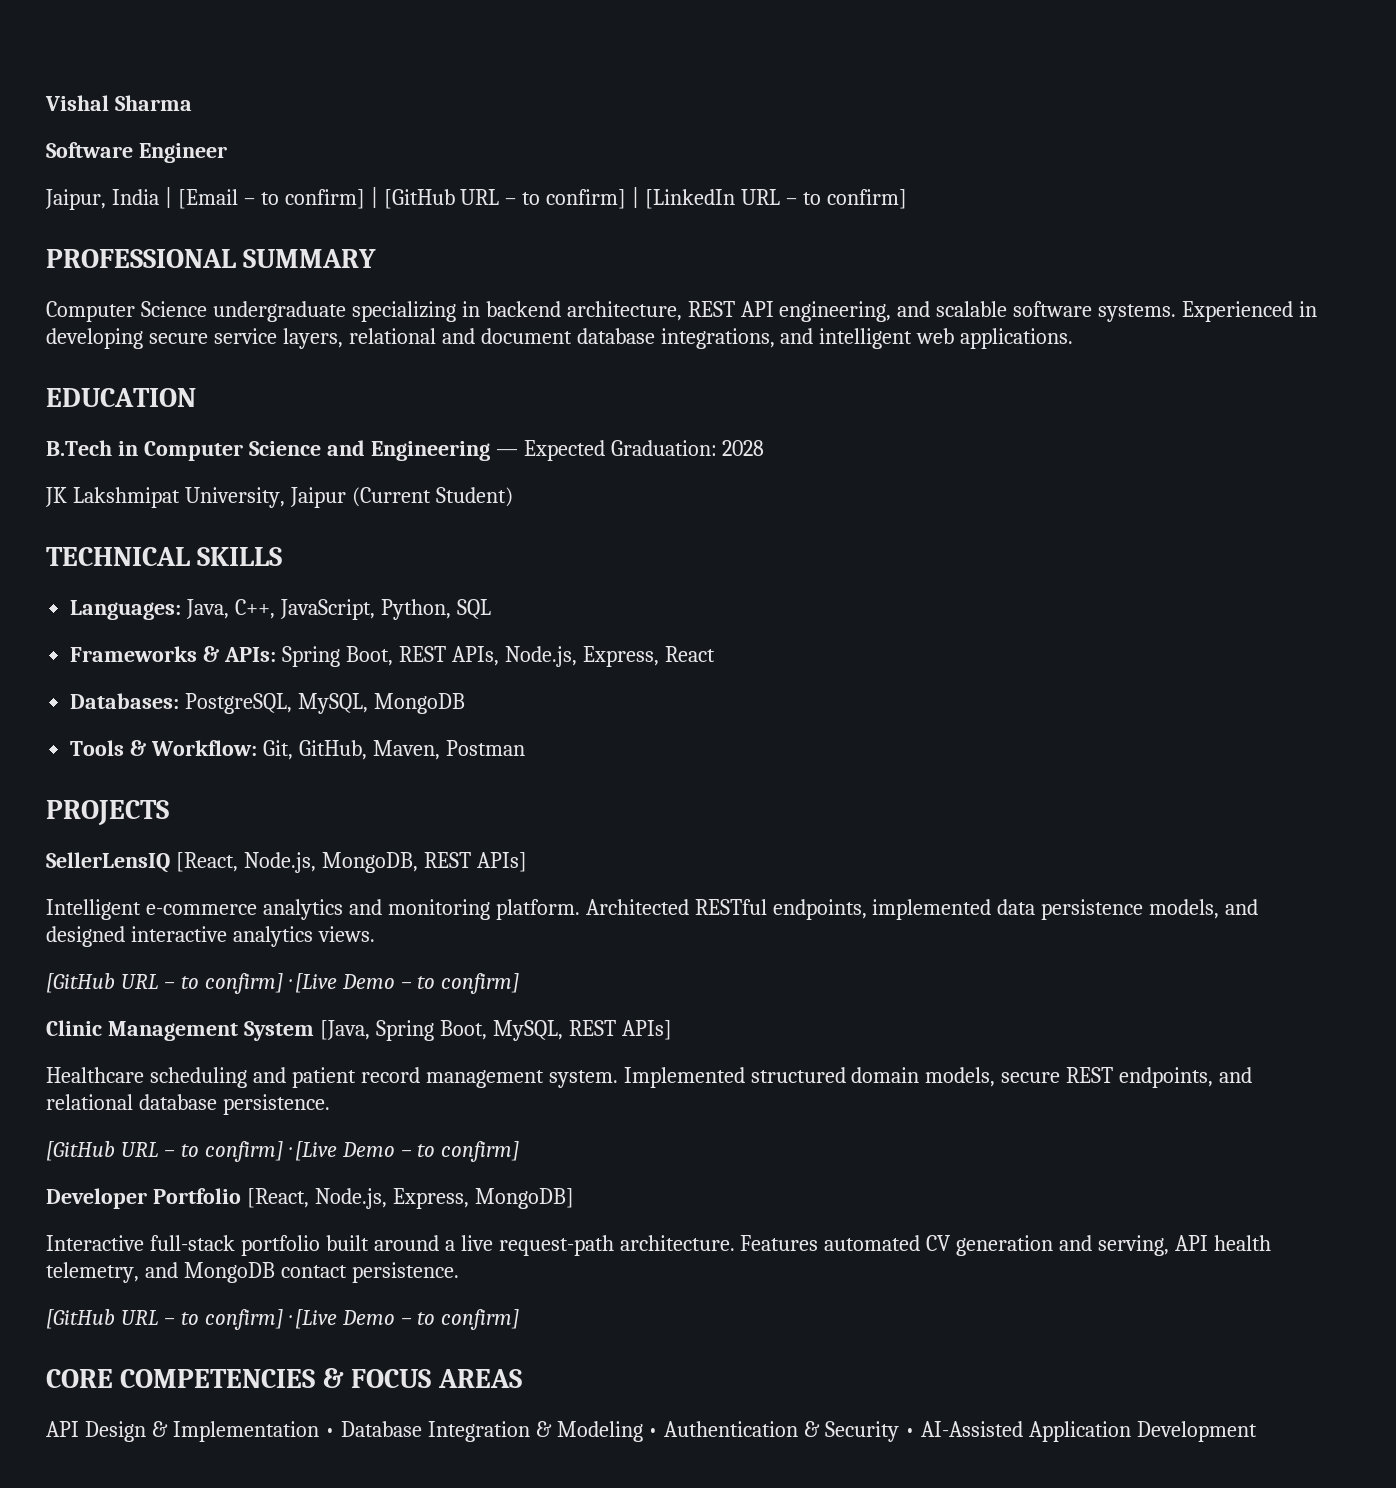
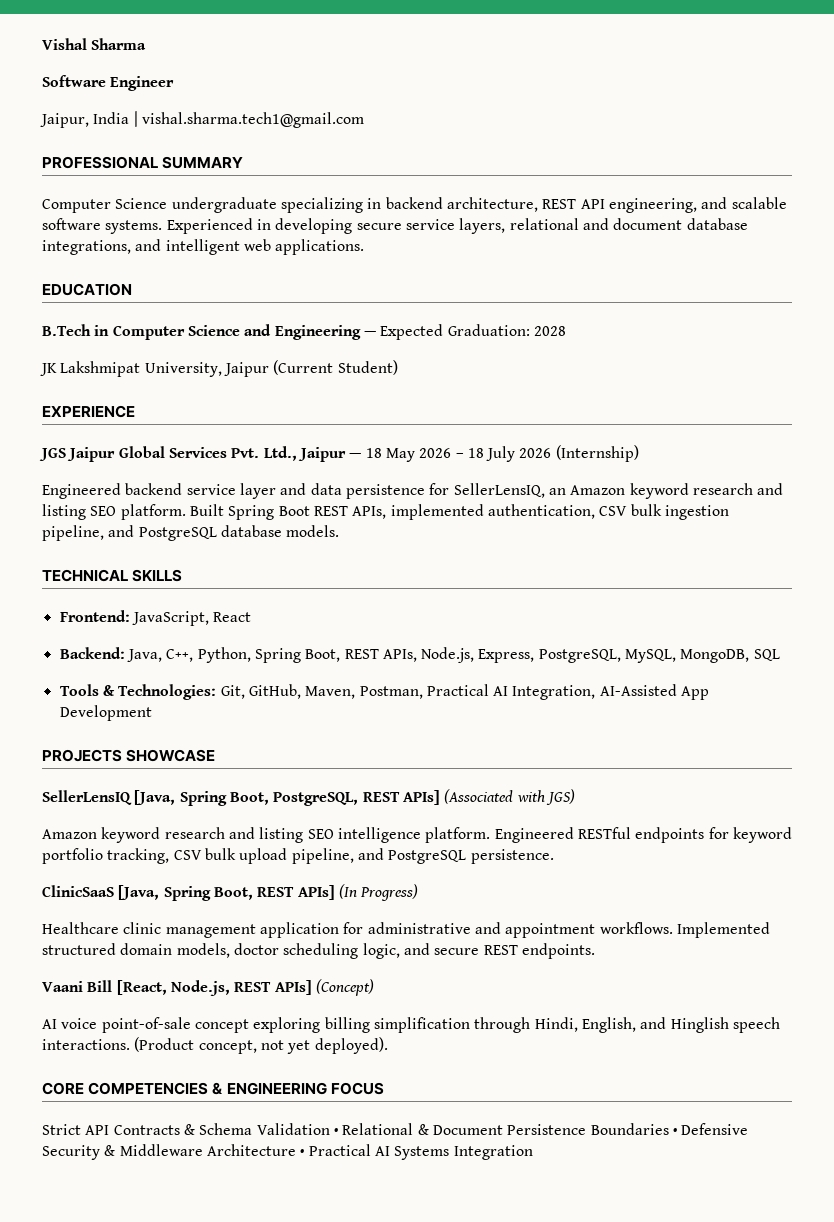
[177,187,907,209] [Email – to confirm] | [GitHub URL – to confirm] | [LinkedIn URL – to confirm] -> [141,112,364,128] vishal.sharma.tech1@gmail.com
[46,547,283,566] [70,599,491,620] [70,646,277,662] TECHNICAL SKILLS // Languages: Java, C++, JavaScript, Python, SQL // Frameworks & APIs: -> [42,405,135,418] [39,445,639,462] [42,483,784,499] [42,504,729,520] [42,525,340,541] [42,569,183,582] [59,610,252,626] [59,647,251,663] EXPERIENCE // JGS Jaipur Global Services Pvt. Ltd., Jaipur — 18 May 2026 – 18 July 2026 (Internship) // Engineered backend service layer and data persistence for SellerLensIQ, an Amazon keyword research and listing SEO platform. Built Spring Boot REST APIs, implemented authentication, CSV bulk ingestion pipeline, and PostgreSQL database models. // TECHNICAL SKILLS // Frontend: JavaScript, React // Backend: Java, C++, Python,
[664,646,715,662] [70,693,466,714] React // Databases: PostgreSQL, MySQL, MongoDB -> [538,649,780,663] PostgreSQL, MySQL, MongoDB, SQL
[151,740,258,756] Workflow: -> [118,684,217,700] Technologies:
[445,740,525,756] Postman -> [359,684,710,700] [59,705,152,721] Postman, Practical AI Integration, AI-Assisted App Development
(169, 813) none -> [126,749,216,762] SHOWCASE
[175,852,527,873] [46,899,1259,920] [46,926,375,947] [46,973,520,994] [46,1020,672,1041] [46,1067,1253,1088] [46,1094,330,1115] [46,1141,520,1162] [46,1188,574,1209] [46,1235,1272,1256] [46,1262,459,1283] [46,1309,520,1330] [React, Node.js, MongoDB, REST APIs] // Intelligent e-commerce analytics and monitoring platform. Architected RESTful endpoints, implemented data persistence models, and designed interactive analytics views. // [GitHub URL – to confirm] · [Live Demo – to confirm] // Clinic Management System [Java, Spring Boot, MySQL, REST APIs] // Healthcare scheduling and patient record management system. Implemented structured domain models, secure REST endpoints, and relational database persistence. // [GitHub URL – to confirm] · [Live Demo – to confirm] // Developer Portfolio [React, Node.js, Express, MongoDB] // Interactive full-stack portfolio built around a live request-path architecture. Features automated CV generation and serving, API health telemetry, and MongoDB contact persistence. // [GitHub URL – to confirm] · [Live Demo – to confirm] -> [134,789,575,806] [42,827,792,843] [42,848,554,864] [42,884,419,901] [42,922,770,938] [42,943,595,959] [42,979,374,996] [42,1017,780,1033] [42,1037,388,1054] [Java, Spring Boot, PostgreSQL, REST APIs] (Associated with JGS) // Amazon keyword research and listing SEO intelligence platform. Engineered RESTful endpoints for keyword portfolio tracking, CSV bulk upload pipeline, and PostgreSQL persistence. // ClinicSaaS [Java, Spring Boot, REST APIs] (In Progress) // Healthcare clinic management application for administrative and appointment workflows. Implemented structured domain models, doctor scheduling logic, and secure REST endpoints. // Vaani Bill [React, Node.js, REST APIs] (Concept) // AI voice point-of-sale concept exploring billing simplification through Hindi, English, and Hinglish speech interactions. (Product concept, not yet deployed).
(344, 1378) none -> [226,1082,327,1095] ENGINEERING
[437,1369,522,1388] [46,1421,1258,1442] AREAS // API Design & Implementation • Database Integration & Modeling • Authentication & Security • AI-Assisted Application Development -> [42,1123,749,1135] [42,1144,533,1160] // Strict API Contracts & Schema Validation • Relational & Document Persistence Boundaries • Defensive Security & Middleware Architecture • Practical AI Systems Integration

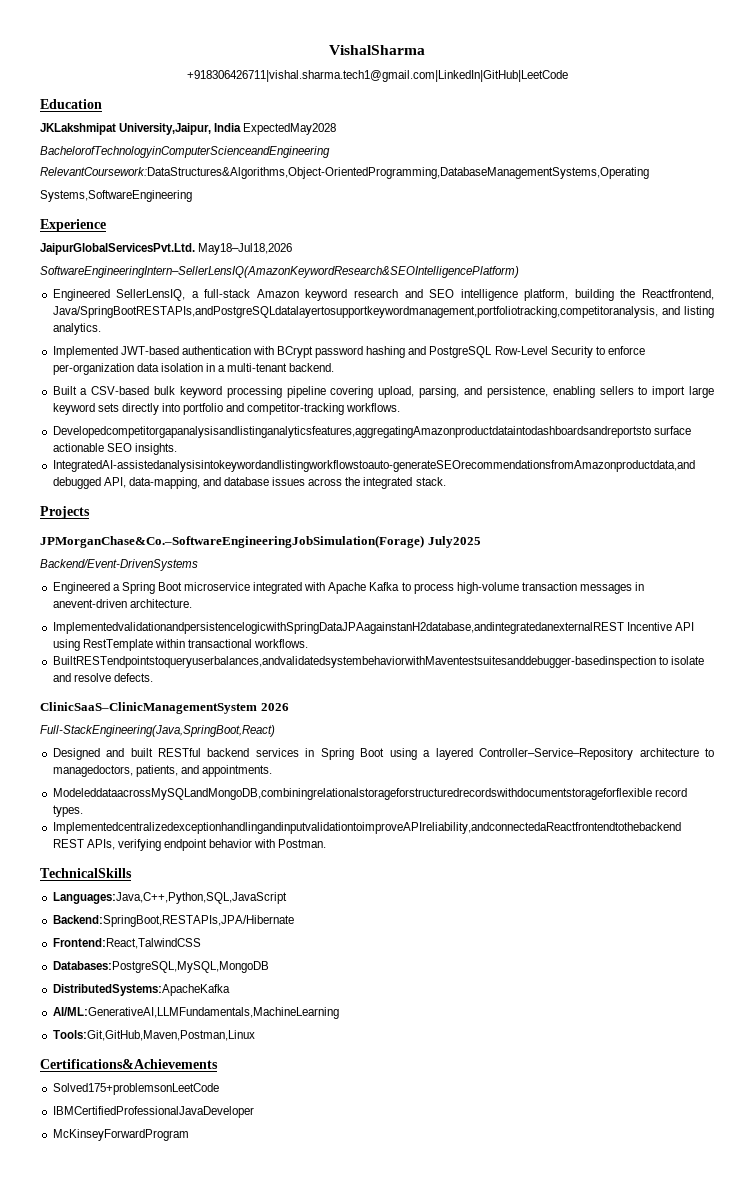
[42,38,147,50] [42,75,175,91] [40,111,364,128] [42,156,244,169] [42,197,787,213] [42,218,748,234] [42,239,365,255] [42,283,132,296] [42,324,566,340] [40,360,398,377] [42,405,135,418] [39,445,639,462] [42,483,784,499] [42,504,729,520] [42,525,340,541] [42,569,183,582] [59,610,252,626] [59,647,780,663] [59,684,710,700] [59,705,152,721] [42,749,216,762] [42,789,575,806] [42,827,792,843] [42,848,554,864] [42,884,419,901] [42,922,770,938] [42,943,595,959] [42,979,374,996] [42,1017,780,1033] [42,1037,388,1054] [42,1082,384,1095] [42,1123,749,1135] [42,1144,533,1160] Vishal Sharma // Software Engineer // Jaipur, India | vishal.sharma.tech1@gmail.com // PROFESSIONAL SUMMARY // Computer Science undergraduate specializing in backend architecture, REST API engineering, and scalable software systems. Experienced in developing secure service layers, relational and document database integrations, and intelligent web applications. // EDUCATION // B.Tech in Computer Science and Engineering — Expected Graduation: 2028 // JK Lakshmipat University, Jaipur (Current Student) // EXPERIENCE // JGS Jaipur Global Services Pvt. Ltd., Jaipur — 18 May 2026 – 18 July 2026 (Internship) // Engineered backend service layer and data persistence for SellerLensIQ, an Amazon keyword research and listing SEO platform. Built Spring Boot REST APIs, implemented authentication, CSV bulk ingestion pipeline, and PostgreSQL database models. // TECHNICAL SKILLS // Frontend: JavaScript, React // Backend: Java, C++, Python, Spring Boot, REST APIs, Node.js, Express, PostgreSQL, MySQL, MongoDB, SQL // Tools & Technologies: Git, GitHub, Maven, Postman, Practical AI Integration, AI-Assisted App Development // PROJECTS SHOWCASE // SellerLensIQ [Java, Spring Boot, PostgreSQL, REST APIs] (Associated with JGS) // Amazon keyword research and listing SEO intelligence platform. Engineered RESTful endpoints for keyword portfolio tracking, CSV bulk upload pipeline, and PostgreSQL persistence. // ClinicSaaS [Java, Spring Boot, REST APIs] (In Progress) // Healthcare clinic management application for administrative and appointment workflows. Implemented structured domain models, doctor scheduling logic, and secure REST endpoints. // Vaani Bill [React, Node.js, REST APIs] (Concept) // AI voice point-of-sale concept exploring billing simplification through Hindi, English, and Hinglish speech interactions. (Product concept, not yet deployed). // CORE COMPETENCIES & ENGINEERING FOCUS // Strict API Contracts & Schema Validation • Relational & Document Persistence Boundaries • Defensive Security & Middleware Architecture • Practical AI Systems Integration -> [329,45,425,55] [186,70,568,82] [40,99,102,109] [40,123,337,135] [40,146,330,158] [40,167,649,179] [40,190,192,202] [40,219,106,232] [40,243,293,255] [40,266,519,278] [52,289,714,301] [52,306,714,318] [52,323,101,335] [52,346,645,358] [52,363,335,375] [52,386,715,398] [52,403,401,415] [52,426,691,438] [52,443,177,455] [52,460,695,472] [52,477,446,489] [40,506,90,519] [40,535,481,548] [40,559,198,571] [52,582,645,594] [52,599,192,608] [52,622,694,634] [52,639,309,651] [52,656,704,668] [52,673,153,682] [40,702,289,714] [40,725,275,737] [52,748,714,760] [52,765,272,777] [52,788,687,800] [52,805,83,817] [52,822,681,834] [52,839,327,851] [40,868,132,878] [52,892,287,904] [52,915,294,927] [52,938,201,949] [52,961,269,973] [52,984,230,996] [52,1007,339,1019] [52,1030,255,1041] [40,1059,218,1069] [52,1083,219,1095] [52,1106,254,1118] [52,1129,189,1141] VishalSharma // +918306426711|vishal.sharma.tech1@gmail.com|LinkedIn|GitHub|LeetCode // Education // JKLakshmipat University,Jaipur, India ExpectedMay2028 // BachelorofTechnologyinComputerScienceandEngineering // RelevantCoursework:DataStructures&Algorithms,Object-OrientedProgramming,DatabaseManagementSystems,Operating // Systems,SoftwareEngineering // Experience // JaipurGlobalServicesPvt.Ltd. May18–Jul18,2026 // SoftwareEngineeringIntern–SellerLensIQ(AmazonKeywordResearch&SEOIntelligencePlatform) // Engineered SellerLensIQ, a full-stack Amazon keyword research and SEO intelligence platform, building the Reactfrontend, Java/SpringBootRESTAPIs,andPostgreSQLdatalayertosupportkeywordmanagement,portfoliotracking,competitoranalysis, and listing analytics. // Implemented JWT-based authentication with BCrypt password hashing and PostgreSQL Row-Level Security to enforce per-organization data isolation in a multi-tenant backend. // Built a CSV-based bulk keyword processing pipeline covering upload, parsing, and persistence, enabling sellers to import large keyword sets directly into portfolio and competitor-tracking workflows. // Developedcompetitorgapanalysisandlistinganalyticsfeatures,aggregatingAmazonproductdataintodashboardsandreportsto surface actionable SEO insights. // IntegratedAI-assistedanalysisintokeywordandlistingworkflowstoauto-generateSEOrecommendationsfromAmazonproductdata,and debugged API, data-mapping, and database issues across the integrated stack. // Projects // JPMorganChase&Co.–SoftwareEngineeringJobSimulation(Forage) July2025 // Backend/Event-DrivenSystems // Engineered a Spring Boot microservice integrated with Apache Kafka to process high-volume transaction messages in anevent-driven architecture. // ImplementedvalidationandpersistencelogicwithSpringDataJPAagainstanH2database,andintegratedanexternalREST Incentive API using RestTemplate within transactional workflows. // BuiltRESTendpointstoqueryuserbalances,andvalidatedsystembehaviorwithMaventestsuitesanddebugger-basedinspection to isolate and resolve defects. // ClinicSaaS–ClinicManagementSystem 2026 // Full-StackEngineering(Java,SpringBoot,React) // Designed and built RESTful backend services in Spring Boot using a layered Controller–Service–Repository architecture to managedoctors, patients, and appointments. // ModeleddataacrossMySQLandMongoDB,combiningrelationalstorageforstructuredrecordswithdocumentstorageforflexible record types. // ImplementedcentralizedexceptionhandlingandinputvalidationtoimproveAPIreliability,andconnectedaReactfrontendtothebackend REST APIs, verifying endpoint behavior with Postman. // TechnicalSkills // Languages:Java,C++,Python,SQL,JavaScript // Backend:SpringBoot,RESTAPIs,JPA/Hibernate // Frontend:React,TalwindCSS // Databases:PostgreSQL,MySQL,MongoDB // DistributedSystems:ApacheKafka // AI/ML:GenerativeAI,LLMFundamentals,MachineLearning // Tools:Git,GitHub,Maven,Postman,Linux // Certifications&Achievements // Solved175+problemsonLeetCode // IBMCertifiedProfessionalJavaDeveloper // McKinseyForwardProgram

